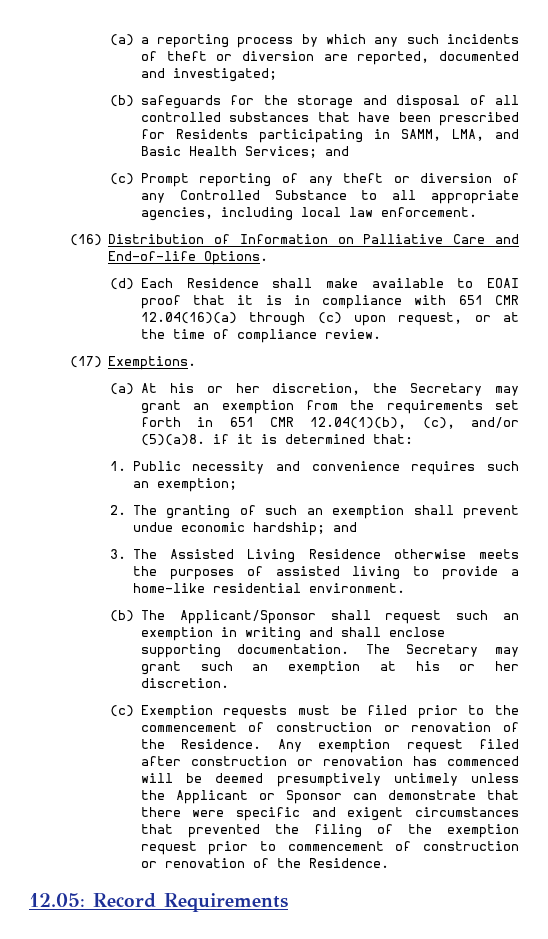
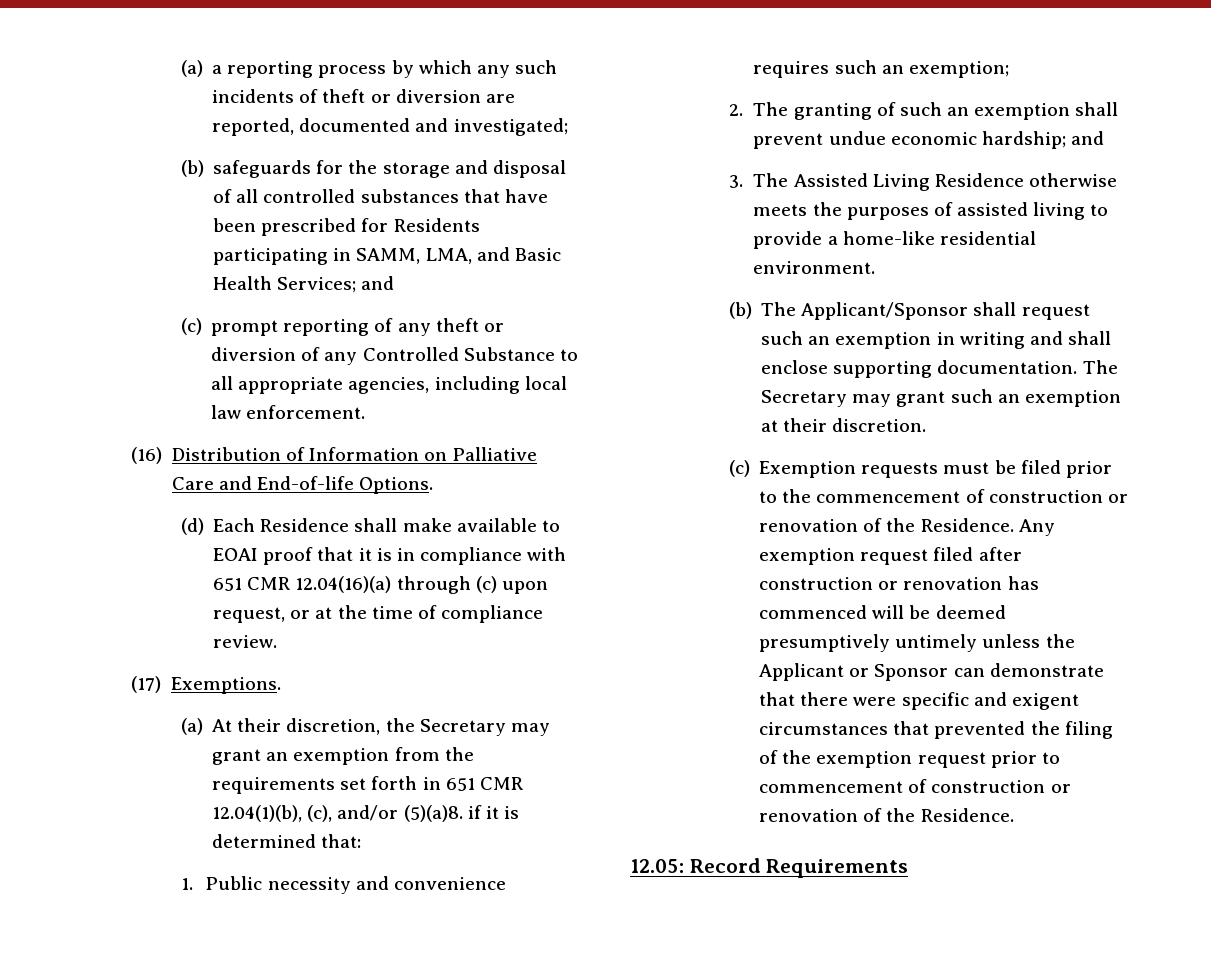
[140,173,189,187] Prompt -> [211,320,279,336] prompt
[169,383,260,393] his or her -> [237,718,282,732] their
[415,661,520,671] his or her -> [783,418,828,432] their

